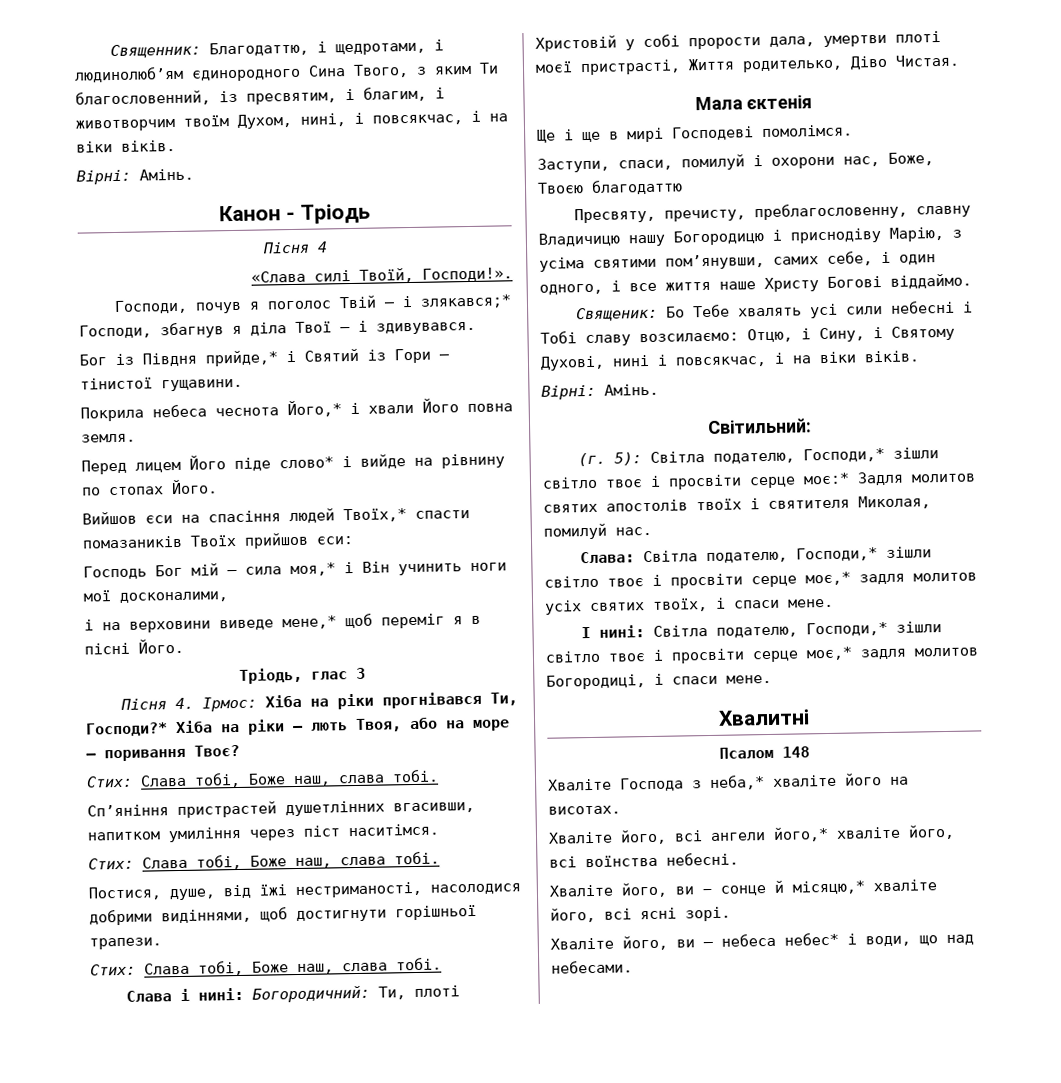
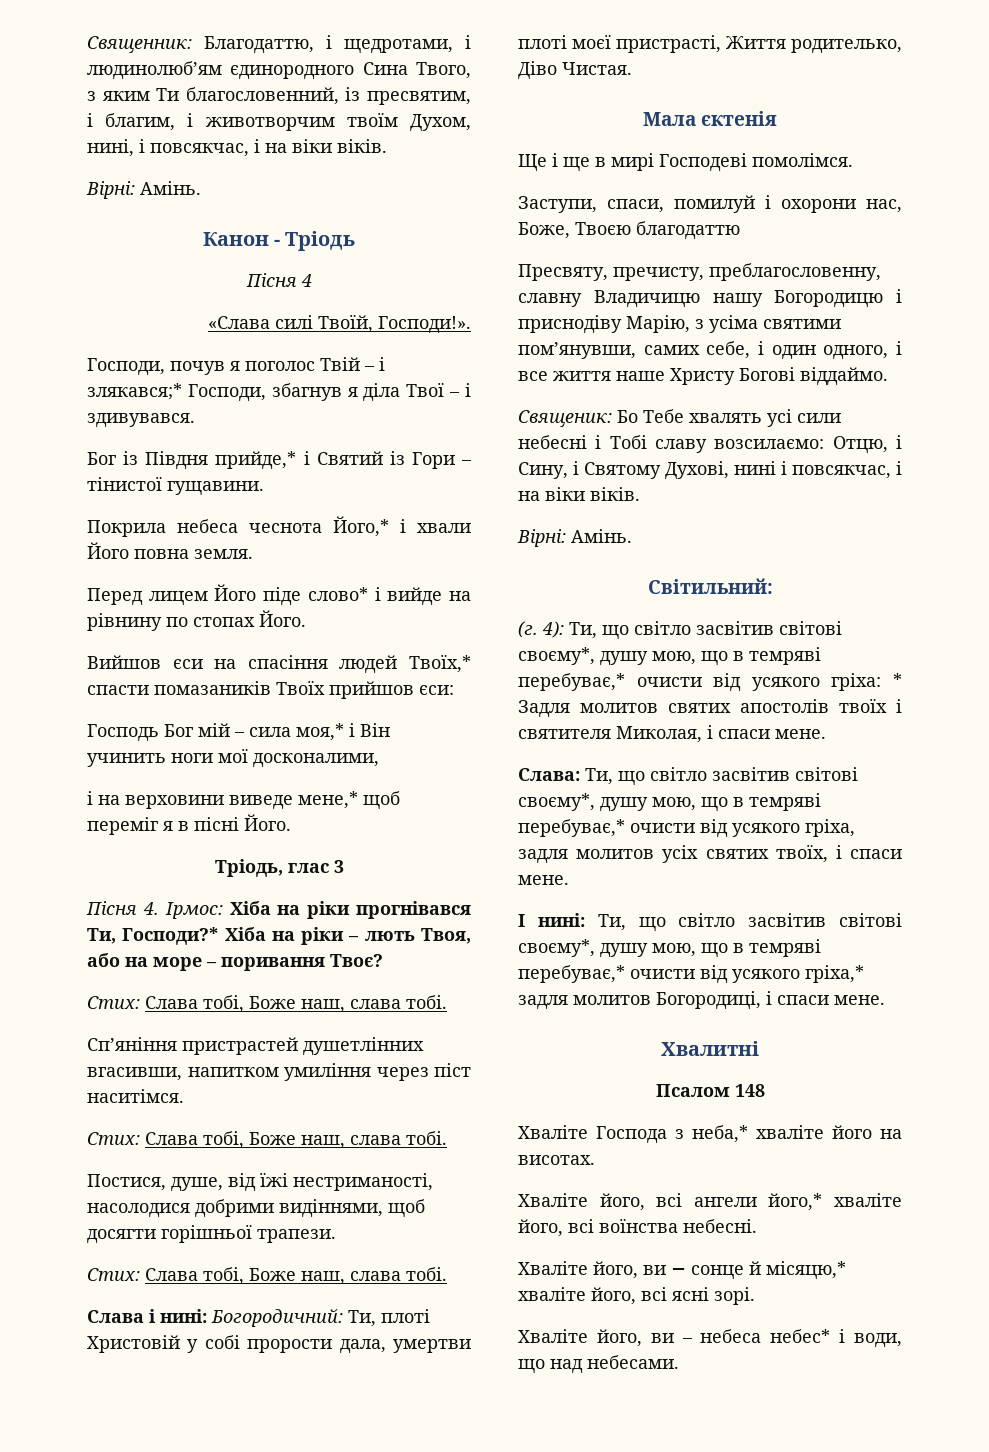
[296,909,387,923] достигнути -> [87,1229,156,1244] досягти
[614,447,940,466] [542,472,850,490] 5): Світла подателю, Господи,* зішли світло твоє і просвіти серце моє:* -> [542,621,842,640] [518,647,821,666] [518,673,902,692] 4): Ти, що світло засвітив світові своєму*, душу мою, що в темряві перебуває,* очисти від усякого гріха: *
[543,523,652,540] [580,546,933,564] [544,571,851,589] помилуй нас. // Слава: Світла подателю, Господи,* зішли світло твоє і просвіти серце моє,* -> [707,725,826,739] [518,767,858,786] [518,793,821,812] [518,819,855,838] і спаси мене. // Слава: Ти, що світло засвітив світові своєму*, душу мою, що в темряві перебуває,* очисти від усякого гріха,
[653,621,943,638] [545,646,853,664] Світла подателю, Господи,* зішли світло твоє і просвіти серце моє,* -> [597,913,902,932] [518,939,821,958] [518,965,864,984] Ти, що світло засвітив світові своєму*, душу мою, що в темряві перебуває,* очисти від усякого гріха,*

